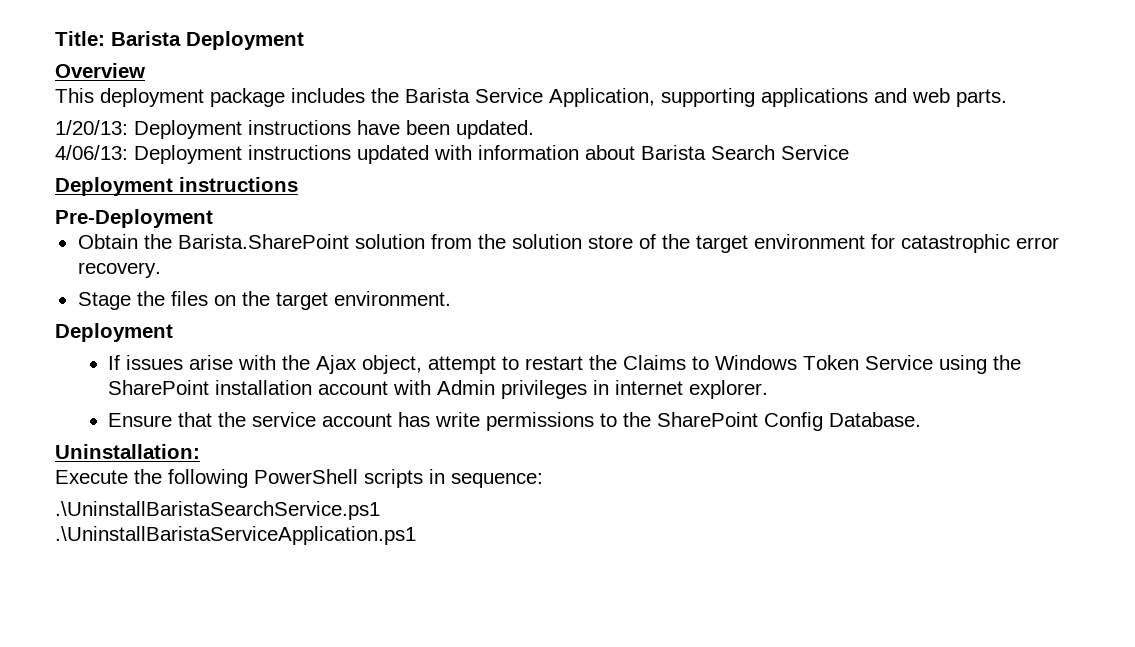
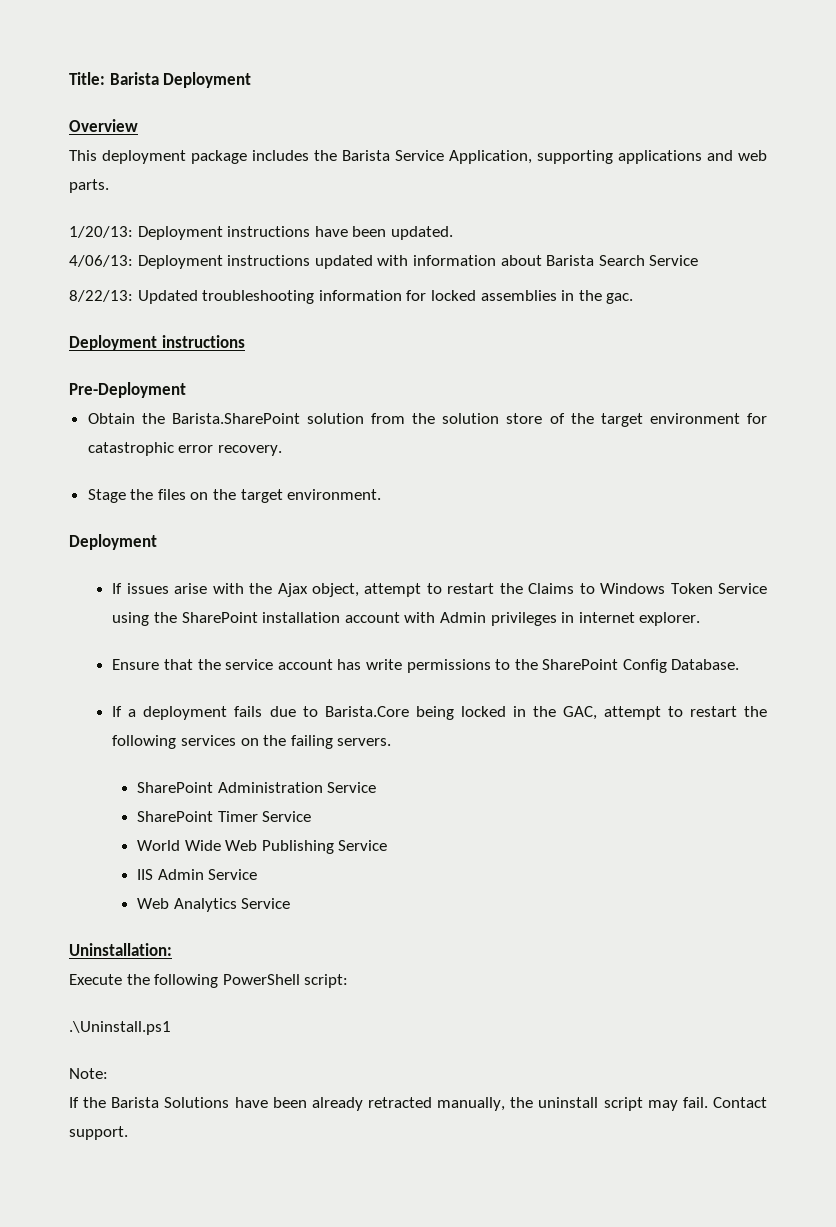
(849, 152) none -> [69,290,634,304] // 8/22/13: Updated troubleshooting information for locked assemblies in the gac.
(922, 419) none -> [112,706,767,720] [112,735,392,749] [137,782,377,793] [137,811,312,822] [137,840,388,854] [137,869,258,880] [137,898,291,912] // If a deployment fails due to Barista.Core being locked in the GAC, attempt to restart the following services on the failing servers. // SharePoint Administration Service // SharePoint Timer Service // World Wide Web Publishing Service // IIS Admin Service // Web Analytics Service
[364,469,543,488] [55,501,380,520] [55,526,416,545] scripts in sequence: // .\UninstallBaristaSearchService.ps1 // .\UninstallBaristaServiceApplication.ps1 -> [304,974,349,988] [69,1021,171,1035] [69,1068,108,1079] [69,1097,767,1111] [69,1126,128,1140] script: // .\Uninstall.ps1 // Note: // If the Barista Solutions have been already retracted manually, the uninstall script may fail. Contact support.

